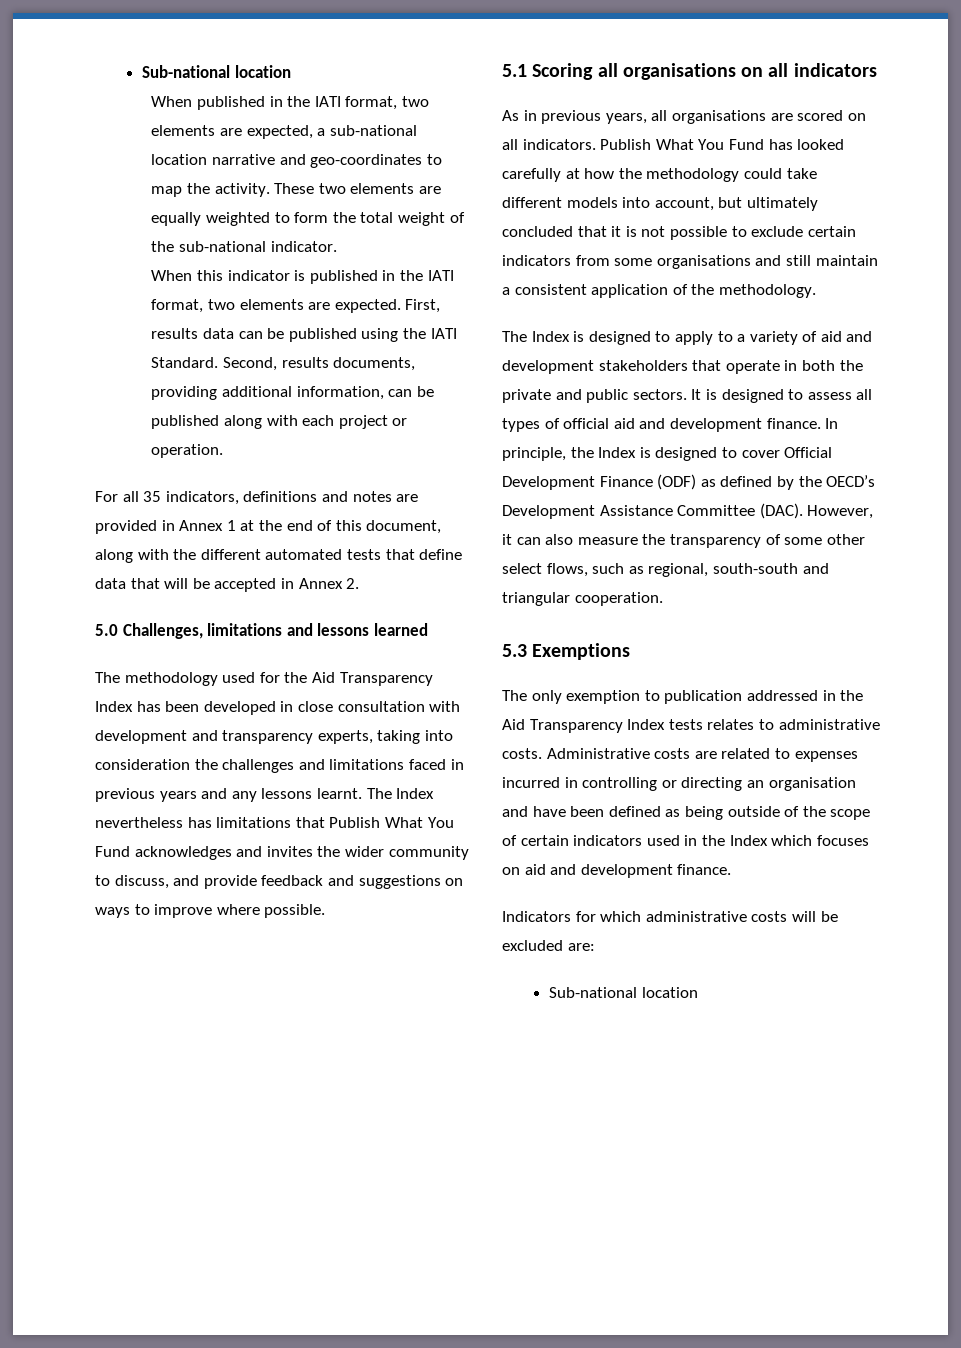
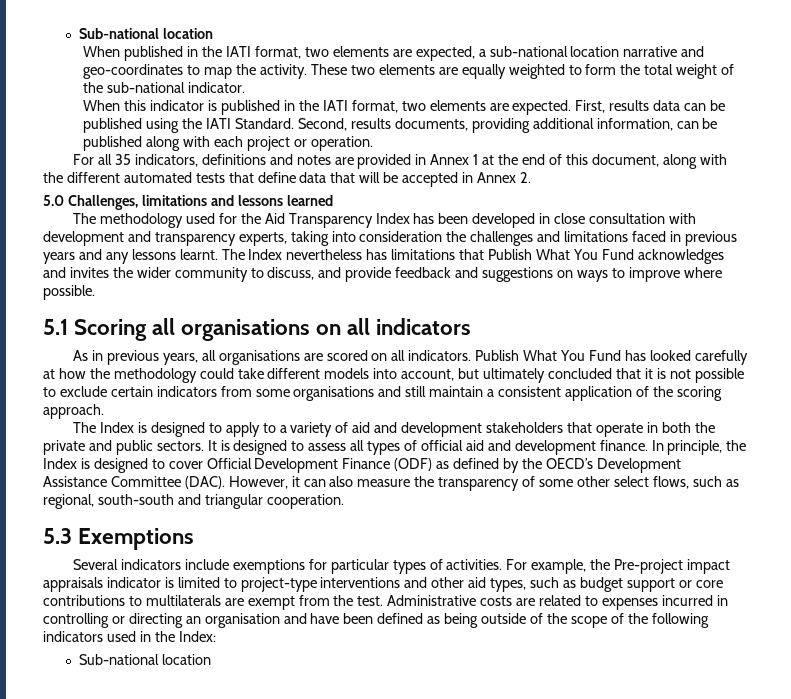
[718,284,816,298] methodology. -> [676,386,722,401] [43,404,104,419] scoring approach.
[502,690,864,704] [502,719,880,733] [502,748,542,759] The only exemption to publication addressed in the Aid Transparency Index tests relates to administrative costs. -> [73,559,731,574] [43,577,723,592] [43,595,384,610] Several indicators include exemptions for particular types of activities. For example, the Pre-project impact appraisals indicator is limited to project-type interventions and other aid types, such as budget support or core contributions to multilaterals are exempt from the test.
[520,835,569,846] certain -> [627,613,709,628] the following
[729,835,869,846] [502,864,732,878] [502,911,838,922] [502,940,595,951] Index which focuses on aid and development finance. // Indicators for which administrative costs will be excluded are: -> [178,631,216,642] Index:

